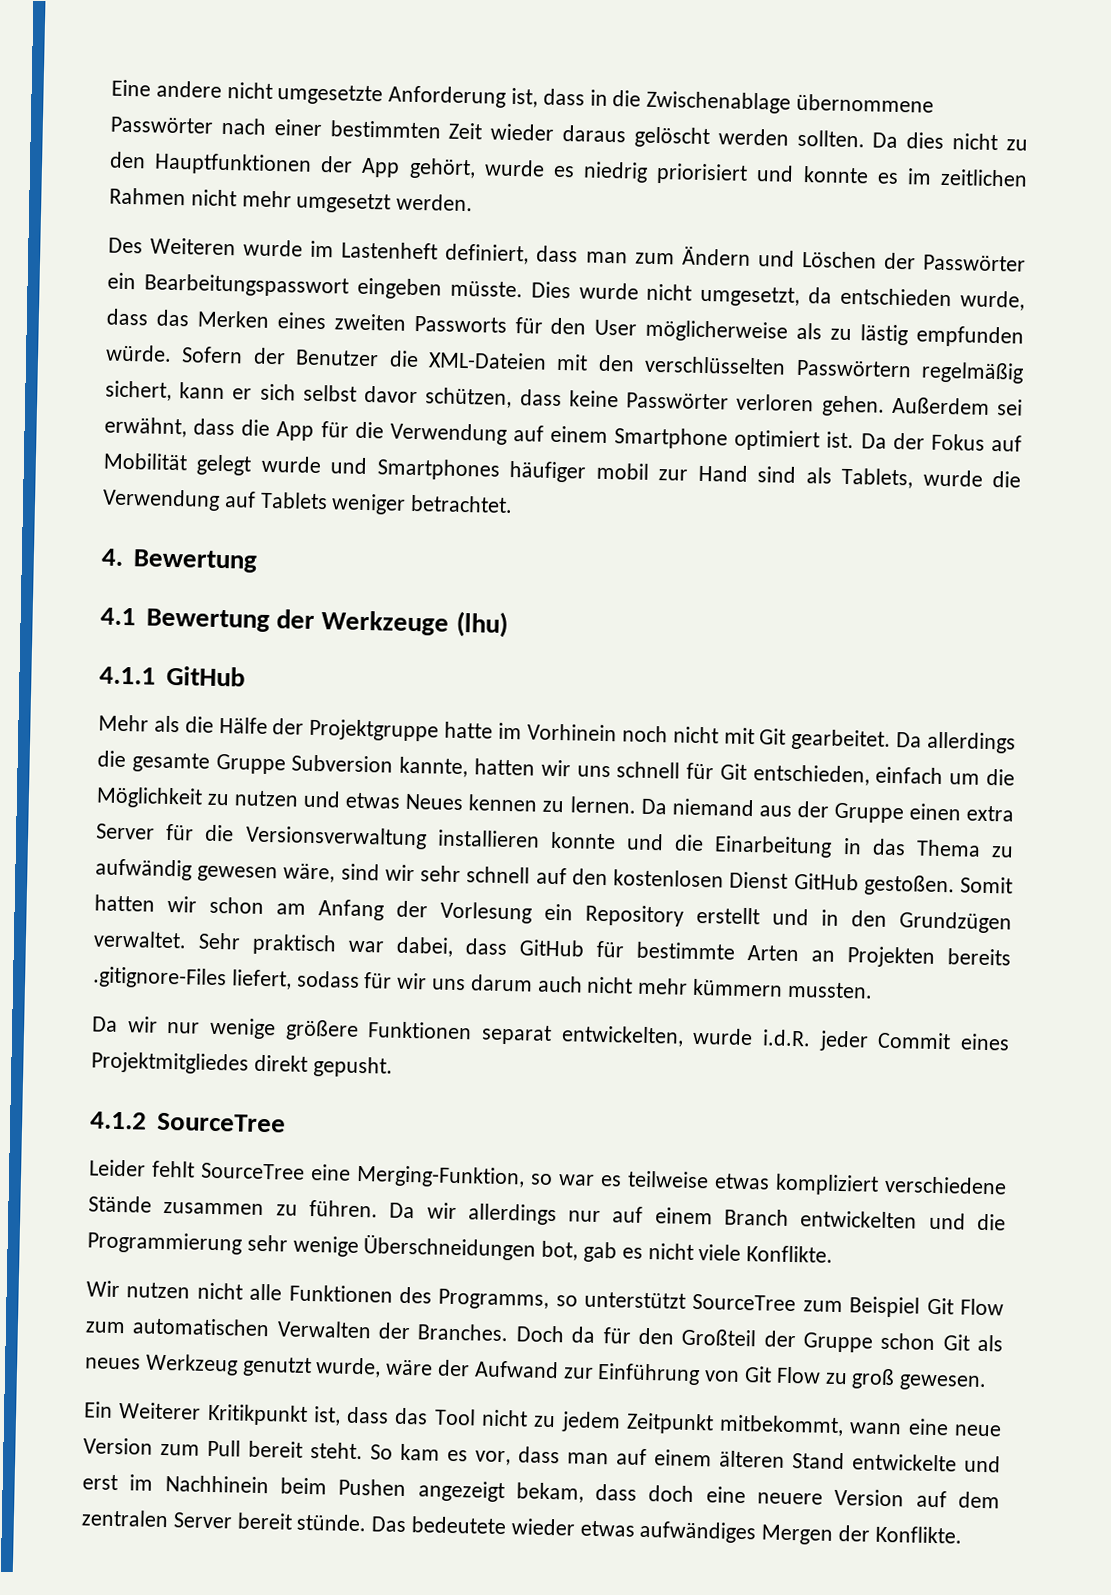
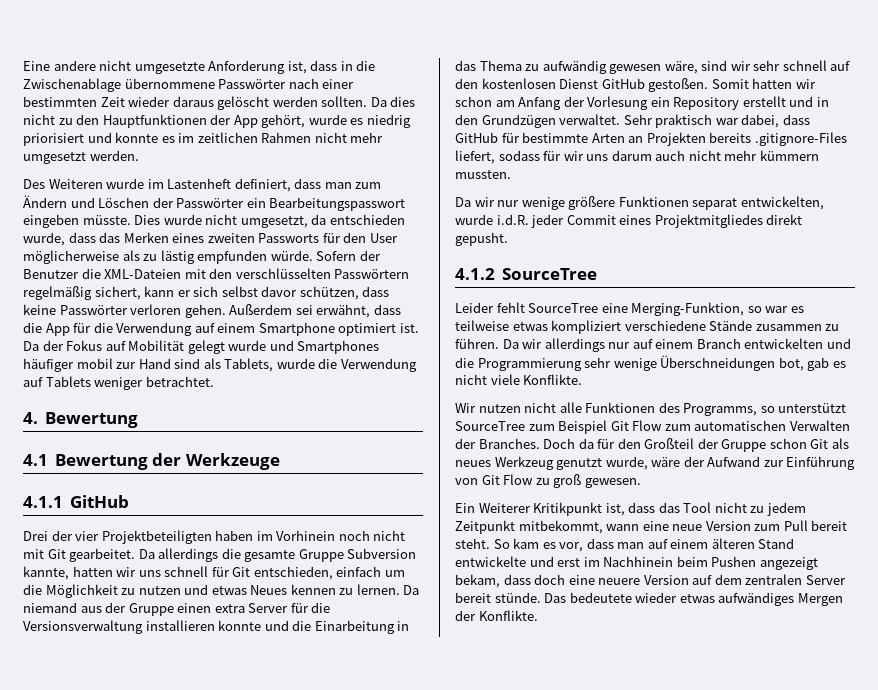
[455,610,508,638] (lhu) -> (280, 461) none
[98,714,494,742] Mehr als die Hälfe der Projektgruppe hatte -> [23,530,254,544] Drei der vier Projektbeteiligten haben

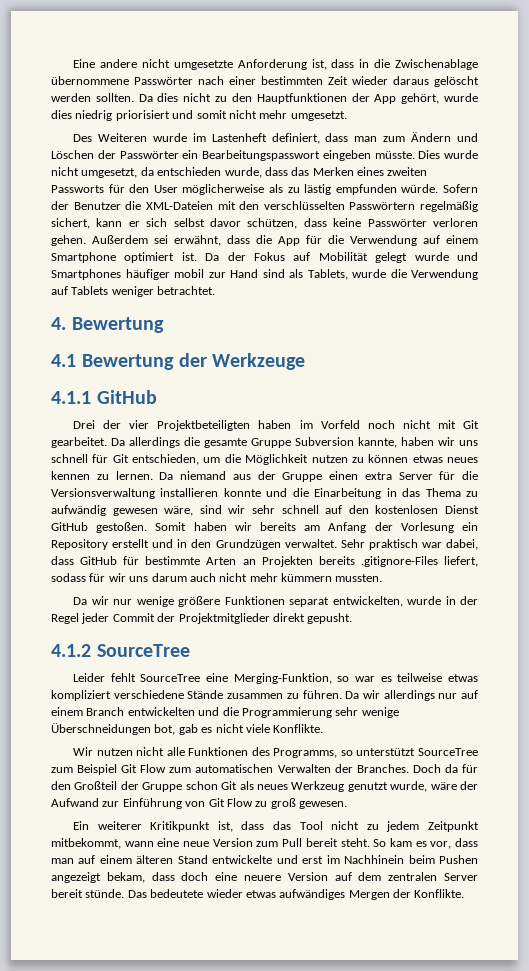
[350,118,364,125] es -> [51,110,72,119] dies
[115,132,384,143] [23,150,139,164] konnte es im zeitlichen Rahmen nicht mehr umgesetzt werden. -> [196,110,347,121] somit nicht mehr umgesetzt.
[276,530,336,541] Vorhinein -> [320,420,360,429] Vorfeld
[72,566,113,577] hatten -> [401,437,434,446] haben
[336,566,382,577] einfach -> (200, 459) none
[121,584,288,595] zu nutzen und etwas Neues -> [311,454,479,463] nutzen zu können etwas neues
[752,78,816,89] [455,96,492,107] hatten wir schon -> [193,522,296,531] haben wir bereits
[496,214,763,228] i.d.R. jeder Commit eines Projektmitgliedes -> [445,596,478,605] [51,613,270,624] in der Regel jeder Commit der Projektmitglieder
[478,503,531,513] Weiterer -> [97,821,142,830] weiterer

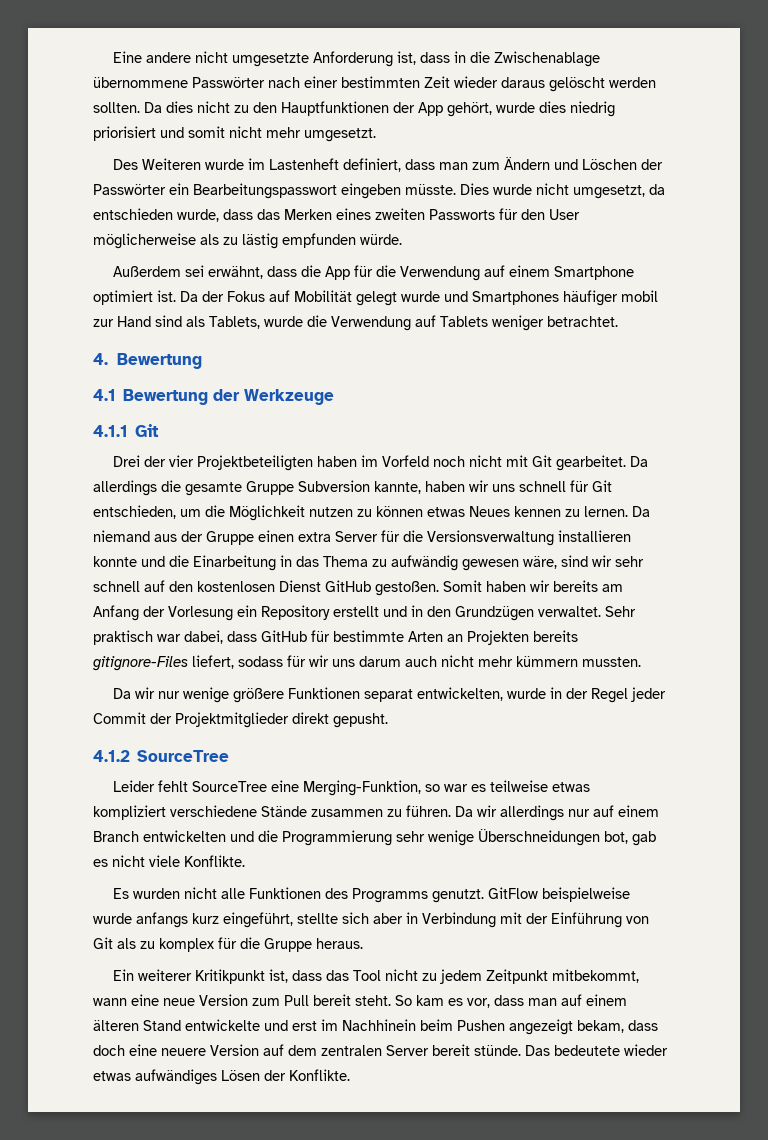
[443,184,478,193] [51,201,478,212] [51,218,478,229] [51,235,86,246] Sofern der Benutzer die XML-Dateien mit den verschlüsselten Passwörtern regelmäßig sichert, kann er sich selbst davor schützen, dass keine Passwörter verloren gehen. -> (402, 239) //
[97,390,158,404] GitHub -> [135,424,160,437] Git
[447,457,479,463] neues -> [469,506,510,517] Neues
[360,556,438,567] .gitignore-Files -> [92,656,188,671] gitignore-Files
[73,747,133,756] Wir nutzen -> [113,888,181,899] Es wurden
[273,748,479,758] [51,764,478,775] [51,781,478,792] [51,798,347,809] Programms, so unterstützt SourceTree zum Beispiel Git Flow zum automatischen Verwalten der Branches. Doch da für den Großteil der Gruppe schon Git als neues Werkzeug genutzt wurde, wäre der Aufwand zur Einführung von Git Flow zu groß gewesen. -> [352,887,631,903] [93,912,649,928] [93,937,363,952] Programms genutzt. GitFlow beispielweise wurde anfangs kurz eingeführt, stellte sich aber in Verbindung mit der Einführung von Git als zu komplex für die Gruppe heraus.
[348,890,390,900] Mergen -> [221,1070,260,1081] Lösen

